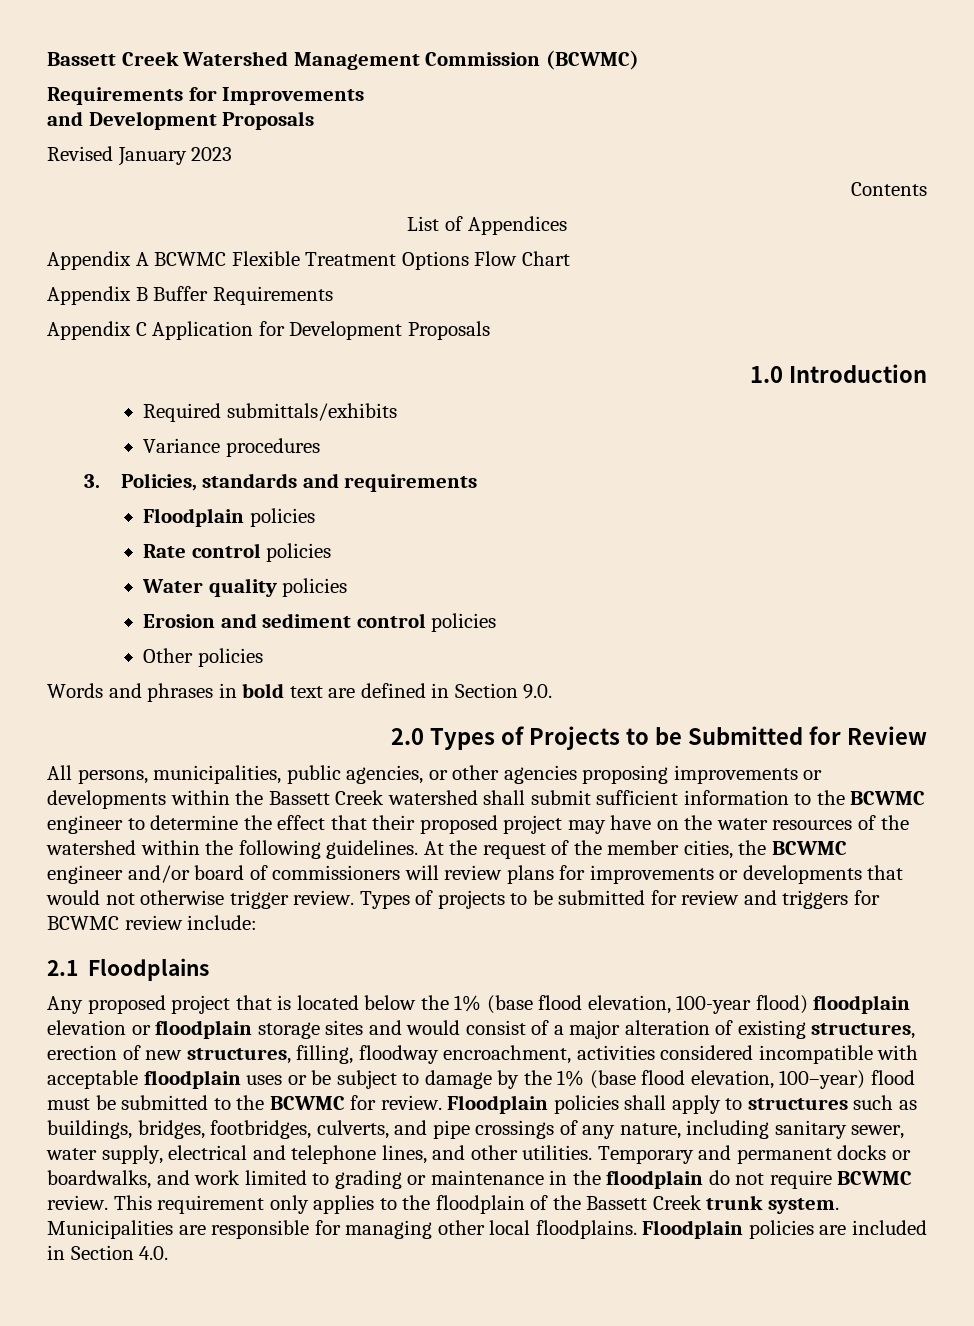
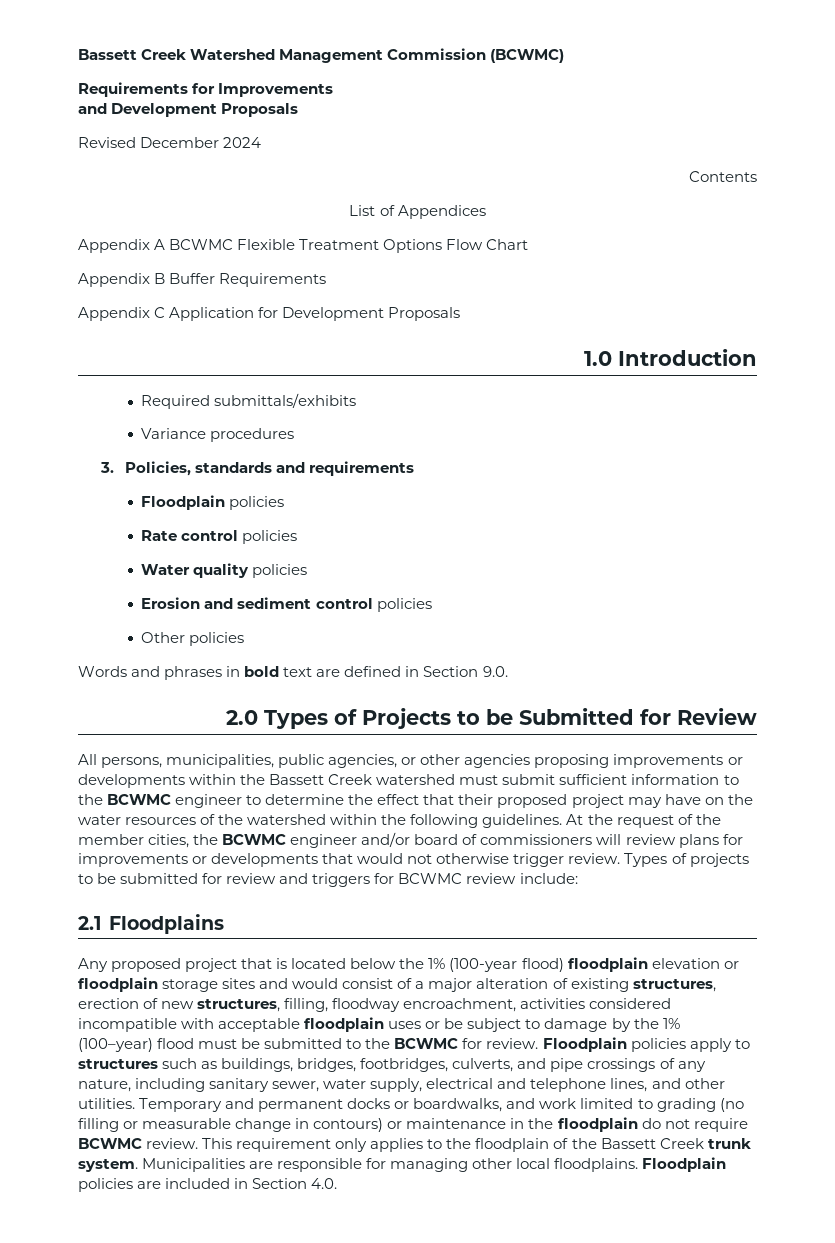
[117,147,233,166] January 2023 -> [140,137,262,148] December 2024
[483,790,526,805] shall -> [459,775,499,785] must
[486,995,752,1014] (base flood elevation, 100-year -> [449,958,518,972] (100-year
[589,1070,866,1089] (base flood elevation, 100–year) -> [78,1038,153,1052] (100–year)
[624,1095,667,1110] shall -> (686, 1045) none
(402, 1179) none -> [719,1098,744,1112] [78,1118,384,1132] (no filling or measurable change in contours)

